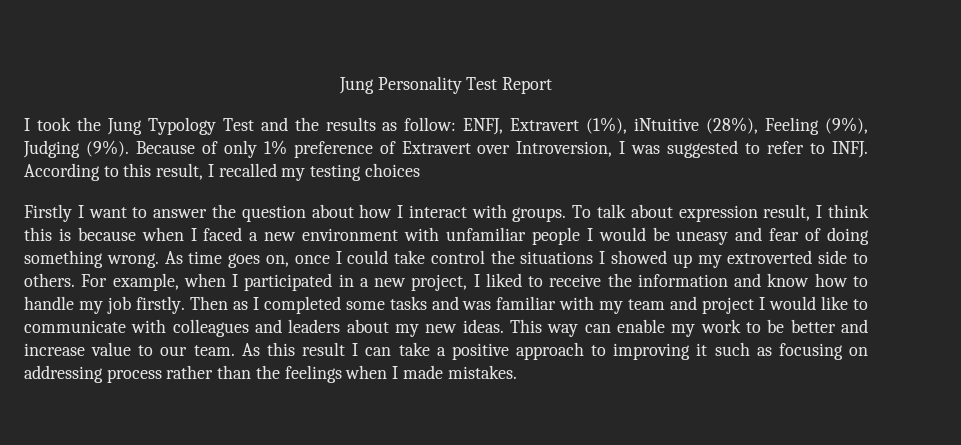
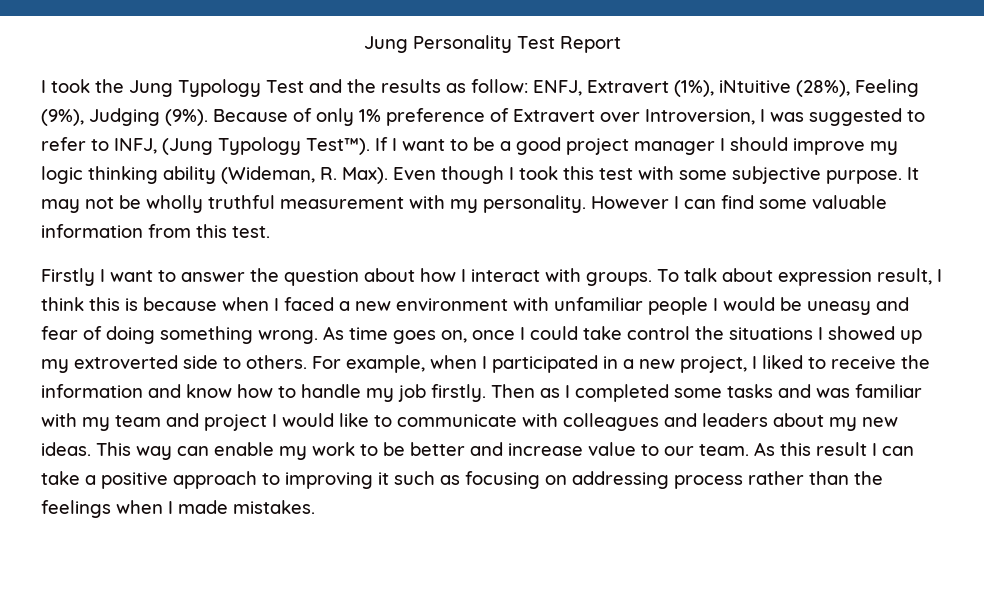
[832,141,869,158] [24,163,420,181] INFJ. According to this result, I recalled my testing choices -> [114,137,898,155] [41,166,919,184] [41,195,887,213] [41,224,270,238] INFJ, (Jung Typology Test™). If I want to be a good project manager I should improve my logic thinking ability (Wideman, R. Max). Even though I took this test with some subjective purpose. It may not be wholly truthful measurement with my personality. However I can find some valuable information from this test.

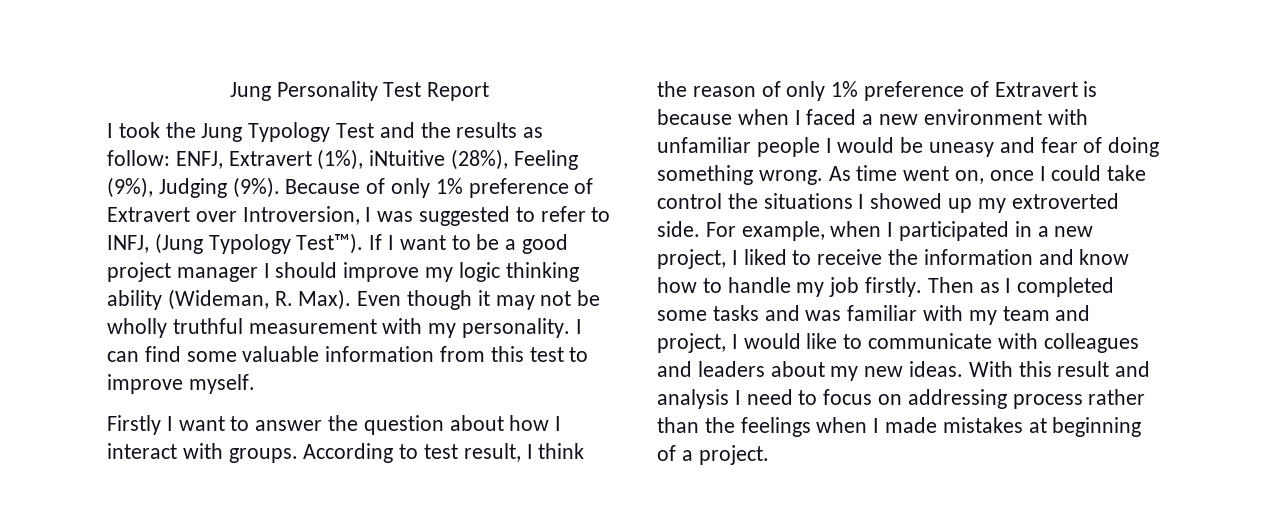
[509,166,919,184] I took this test with some subjective purpose. It -> [477,290,490,306] it
[591,196,669,209] However -> (571, 328) none
[232,226,270,238] test. -> [529,347,589,362] [107,374,255,394] test to improve myself.
[657,268,942,286] [41,297,120,311] To talk about expression result, I think this -> [303,443,585,463] [657,81,1078,101] According to test result, I think the reason of only 1% preference of Extravert
[393,330,436,344] goes -> [903,166,950,181] went
[183,355,307,369] side to others. -> [657,221,700,237] side.
[204,414,267,431] project -> [657,333,726,353] project,
[96,442,914,460] [41,471,540,489] This way can enable my work to be better and increase value to our team. As this result I can take a positive approach to improving it such as focusing -> [968,361,1151,377] [657,389,873,409] With this result and analysis I need to focus
[233,500,315,514] mistakes. -> [942,417,1142,437] [657,445,769,465] mistakes at beginning of a project.

